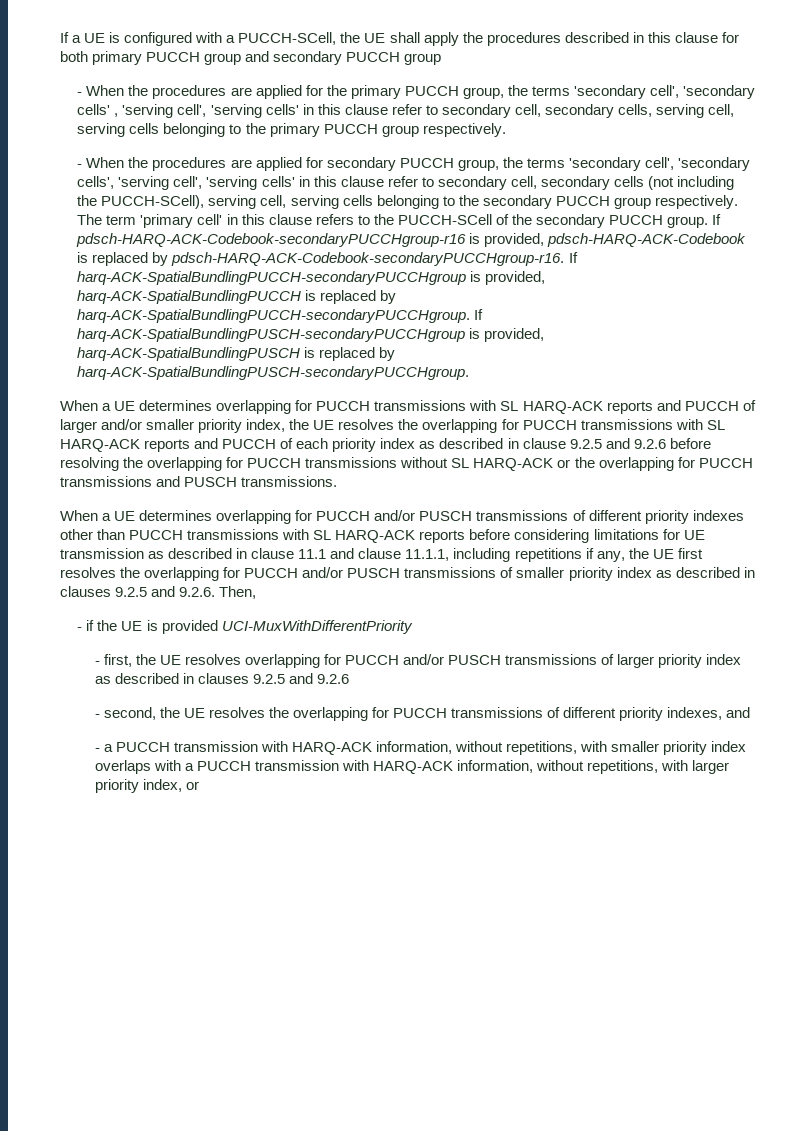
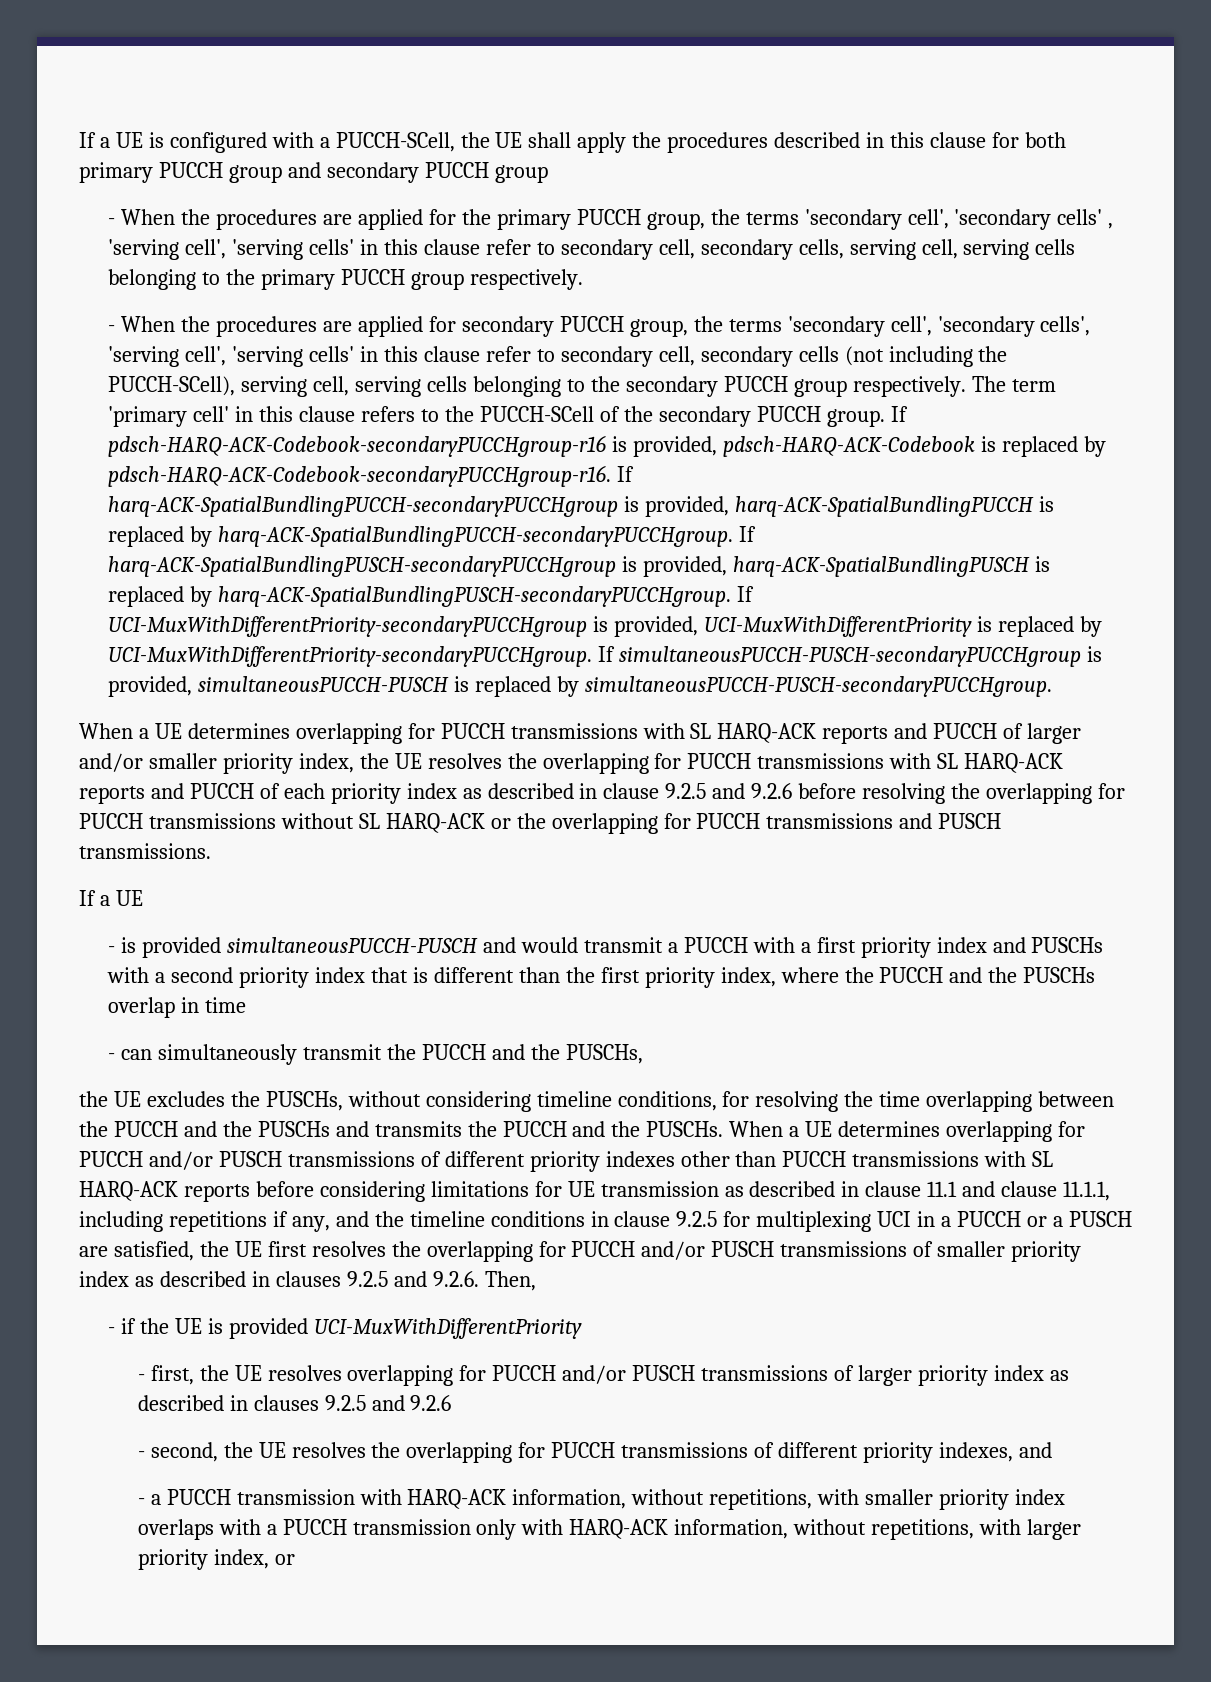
(470, 373) none -> [737,586,755,602] [108,616,1103,637] [108,646,1103,667] [108,676,1053,697] If UCI-MuxWithDifferentPriority-secondaryPUCCHgroup is provided, UCI-MuxWithDifferentPriority is replaced by UCI-MuxWithDifferentPriority-secondaryPUCCHgroup. If simultaneousPUCCH-PUSCH-secondaryPUCCHgroup is provided, simultaneousPUCCH-PUSCH is replaced by simultaneousPUCCH-PUSCH-secondaryPUCCHgroup.
(338, 481) none -> [79,890,143,906] [108,937,1104,958] [107,967,1096,988] [108,997,247,1018] [108,1044,643,1065] [79,1091,1115,1112] [79,1121,724,1137] If a UE // - is provided simultaneousPUCCH-PUSCH and would transmit a PUCCH with a first priority index and PUSCHs with a second priority index that is different than the first priority index, where the PUCCH and the PUSCHs overlap in time // - can simultaneously transmit the PUCCH and the PUSCHs, // the UE excludes the PUSCHs, without considering timeline conditions, for resolving the time overlapping between the PUCCH and the PUSCHs and transmits the PUCCH and the PUSCHs.
(625, 556) none -> [335,1211,1132,1232] [79,1241,194,1261] and the timeline conditions in clause 9.2.5 for multiplexing UCI in a PUCCH or a PUSCH are satisfied,
(339, 765) none -> [476,1519,517,1540] only

